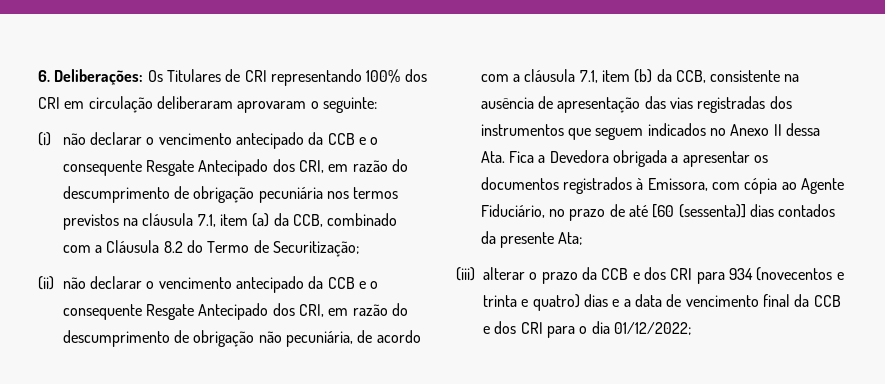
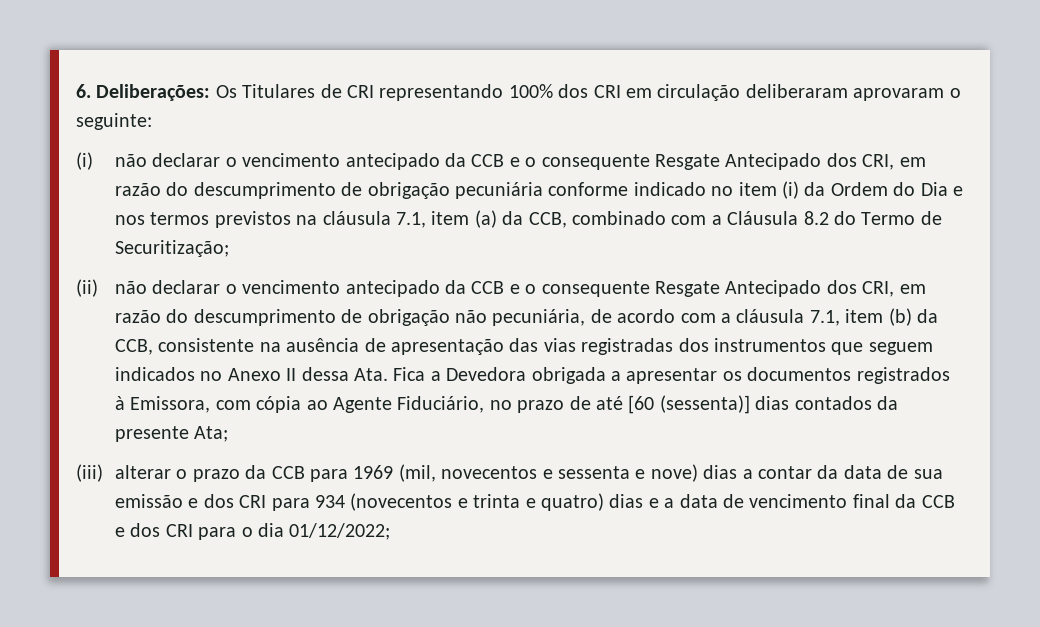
(323, 195) none -> [548,181,963,199] conforme indicado no item (i) da Ordem do Dia e
(629, 274) none -> [309,464,943,482] [114,494,183,508] para 1969 (mil, novecentos e sessenta e nove) dias a contar da data de sua emissão

